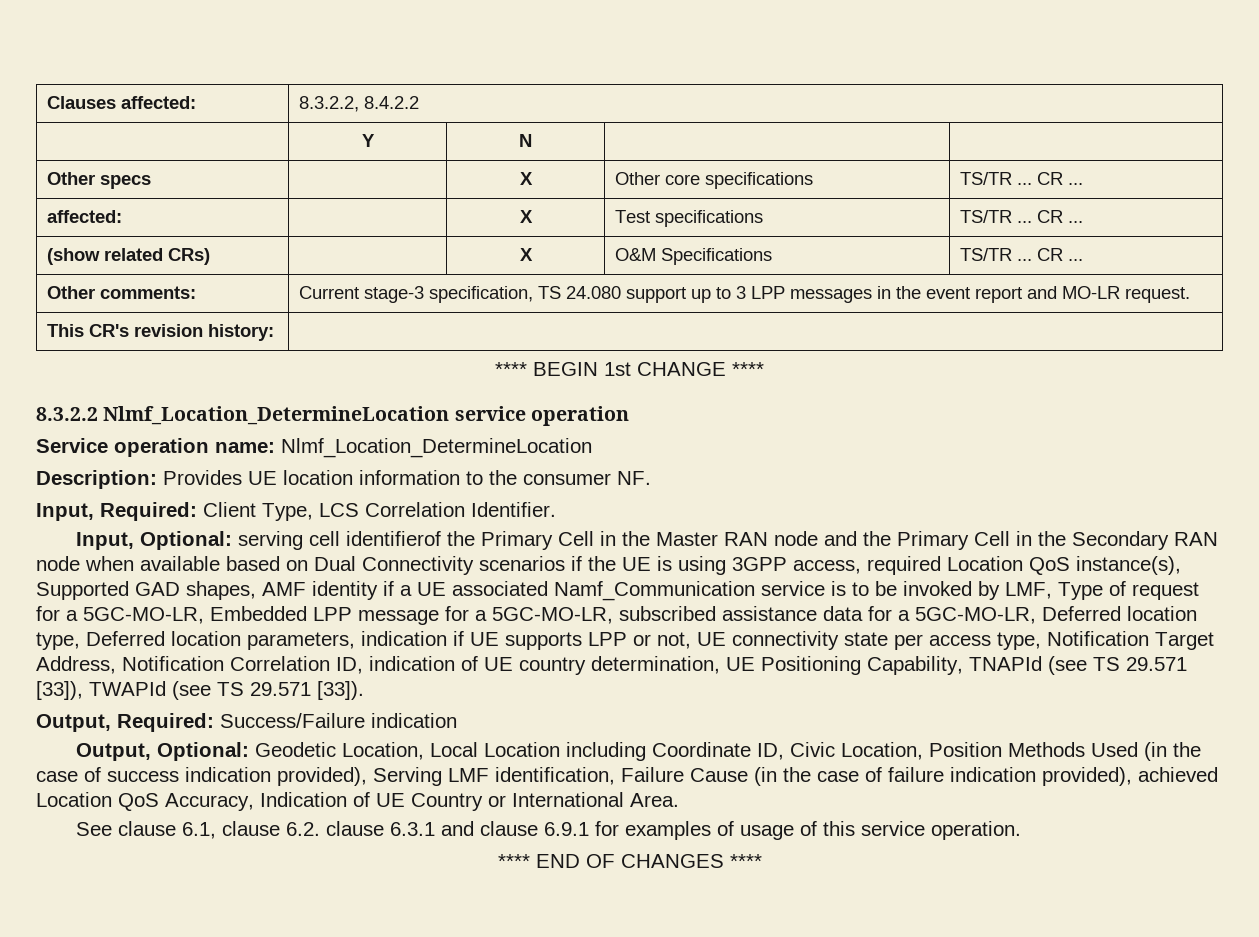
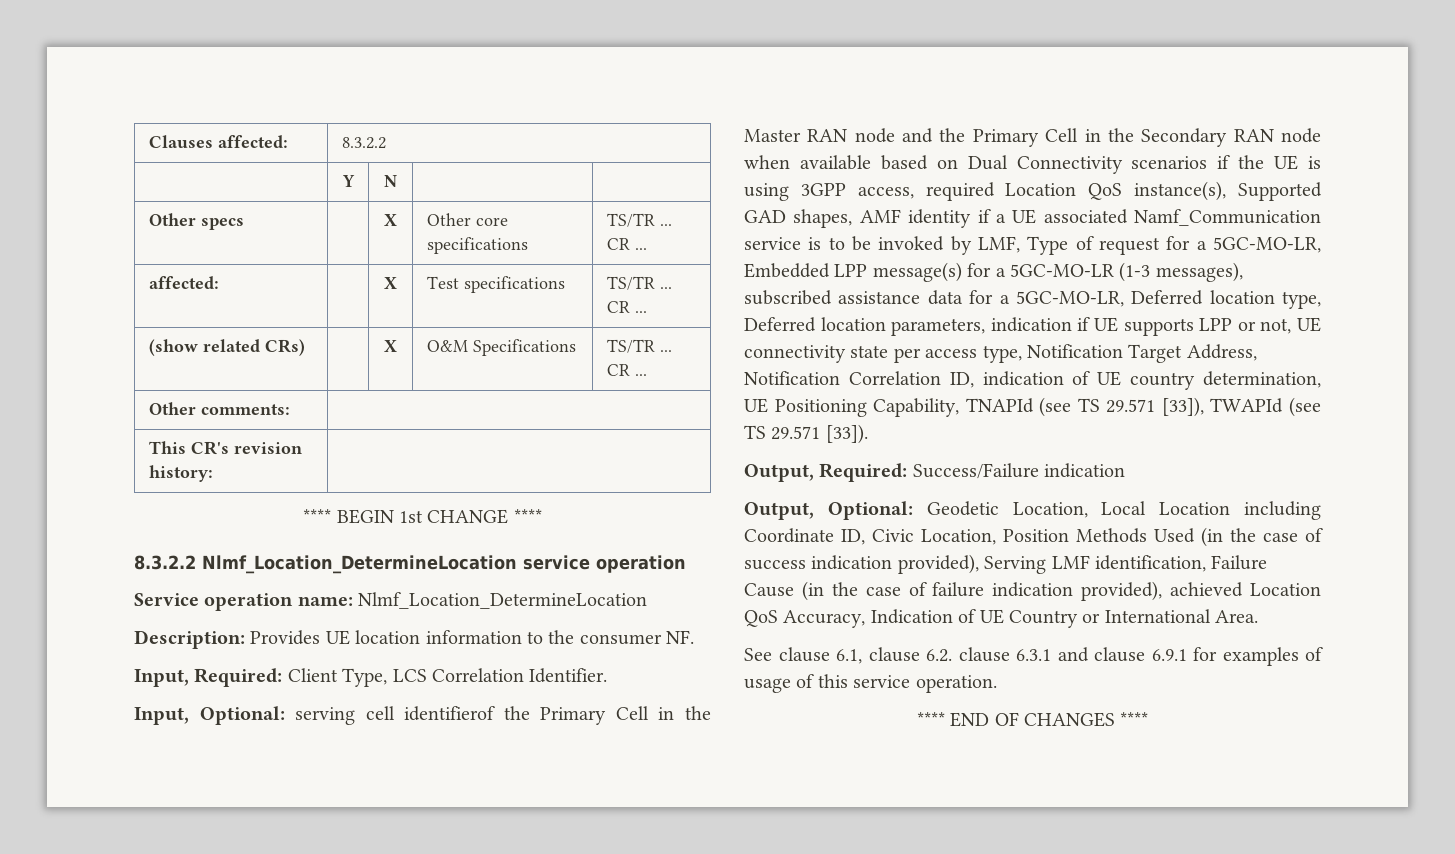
[298,96,419,112] 8.3.2.2, 8.4.2.2 -> [341,137,386,149] 8.3.2.2
[298,286,1190,303] Current stage-3 specification, TS 24.080 support up to 3 LPP messages in the event report and MO-LR request. -> (290, 409) none
[358,606,613,625] message for a 5GC-MO-LR, -> [872,262,1243,282] message(s) for a 5GC-MO-LR (1-3 messages),

